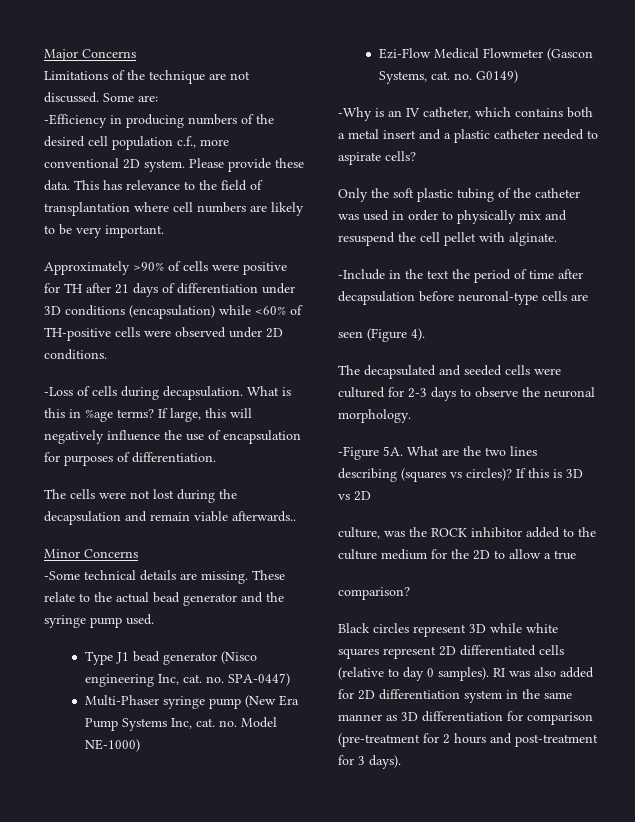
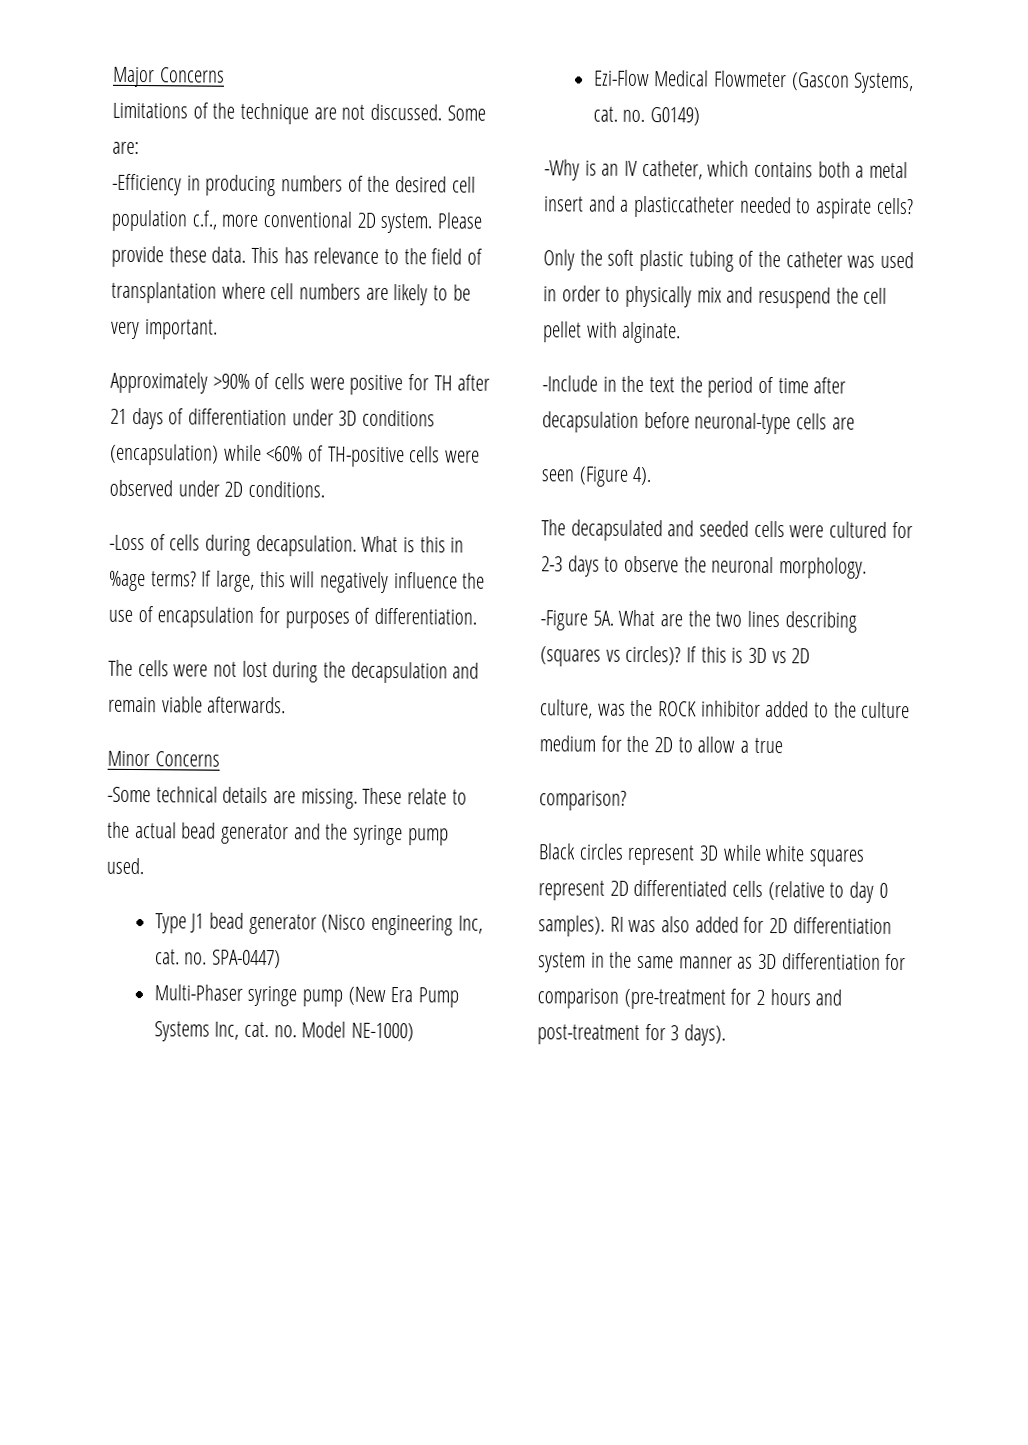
[232,511,296,522] afterwards.. -> [207,696,287,714] afterwards.
[454,129,539,143] plastic catheter -> [633,195,736,218] plasticcatheter

